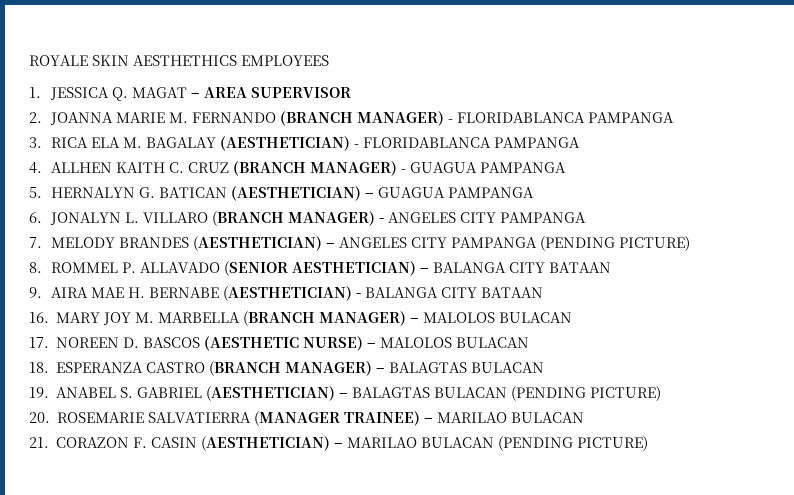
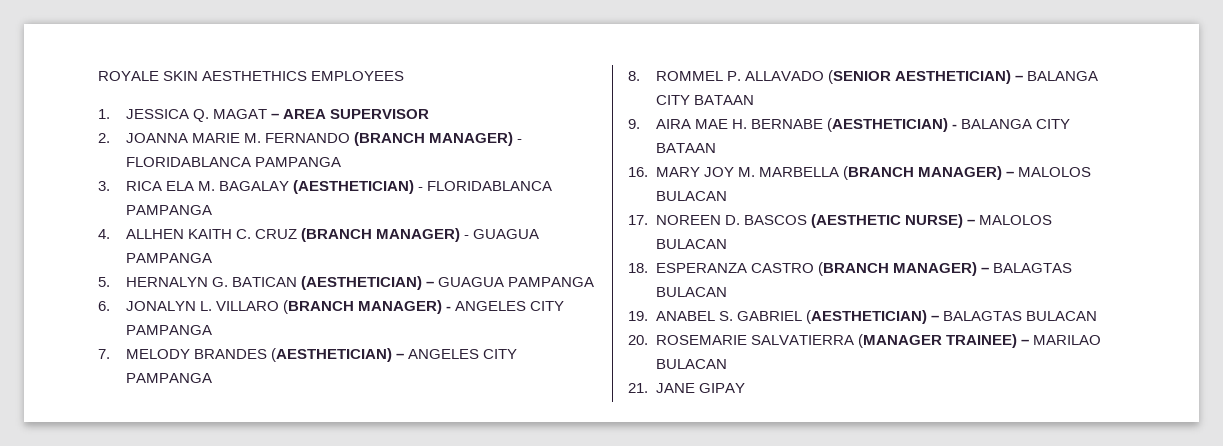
[539,236,690,251] (PENDING PICTURE) -> (212, 378) none
[511,386,662,401] (PENDING PICTURE) -> (1098, 316) none
[56,436,649,451] CORAZON F. CASIN (AESTHETICIAN) – MARILAO BULACAN (PENDING PICTURE) -> [655,383,745,393] JANE GIPAY

